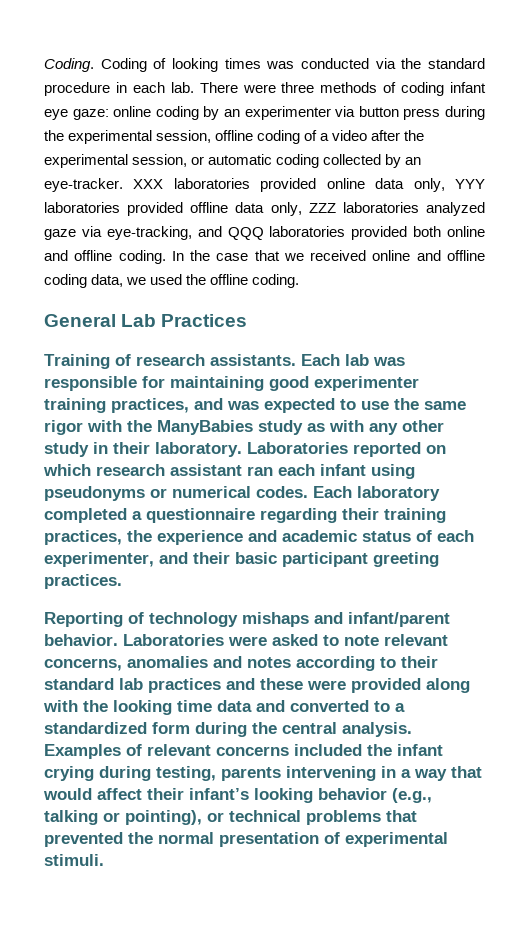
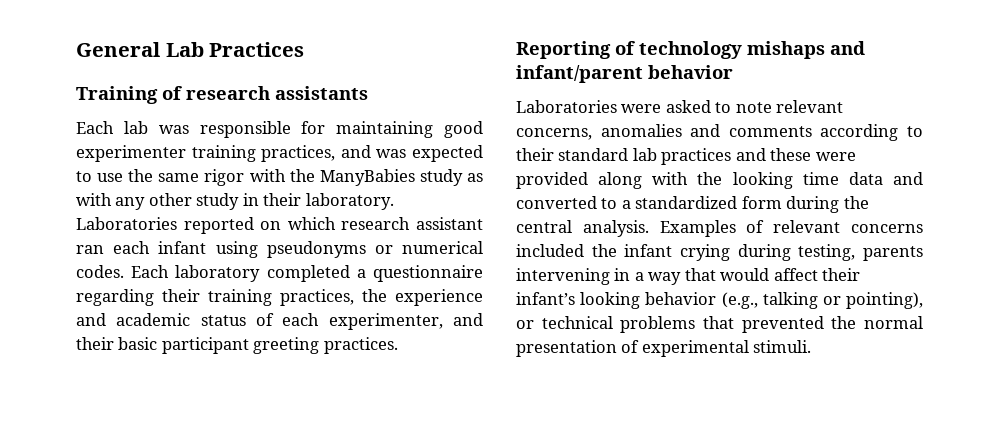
[44,58,486,72] [44,82,486,96] [44,106,486,120] [44,130,425,144] [44,154,422,168] [44,178,486,192] [44,202,486,216] [44,226,485,240] [44,250,485,264] [44,274,300,288] Coding. Coding of looking times was conducted via the standard procedure in each lab. There were three methods of coding infant eye gaze: online coding by an experimenter via button press during the experimental session, offline coding of a video after the experimental session, or automatic coding collected by an eye-tracker. XXX laboratories provided online data only, YYY laboratories provided offline data only, ZZZ laboratories analyzed gaze via eye-tracking, and QQQ laboratories provided both online and offline coding. In the case that we received online and offline coding data, we used the offline coding. // -> (76, 49) none
[210,354,296,366] assistants. -> [275,86,368,100] assistants //
[44,634,118,646] behavior. -> [648,65,733,79] behavior //
[247,657,291,668] notes -> [728,126,812,137] comments

